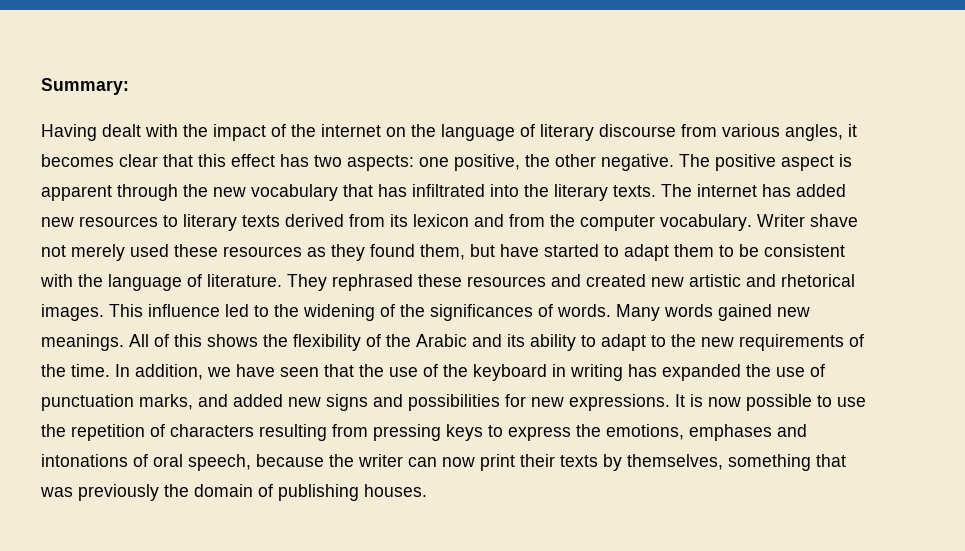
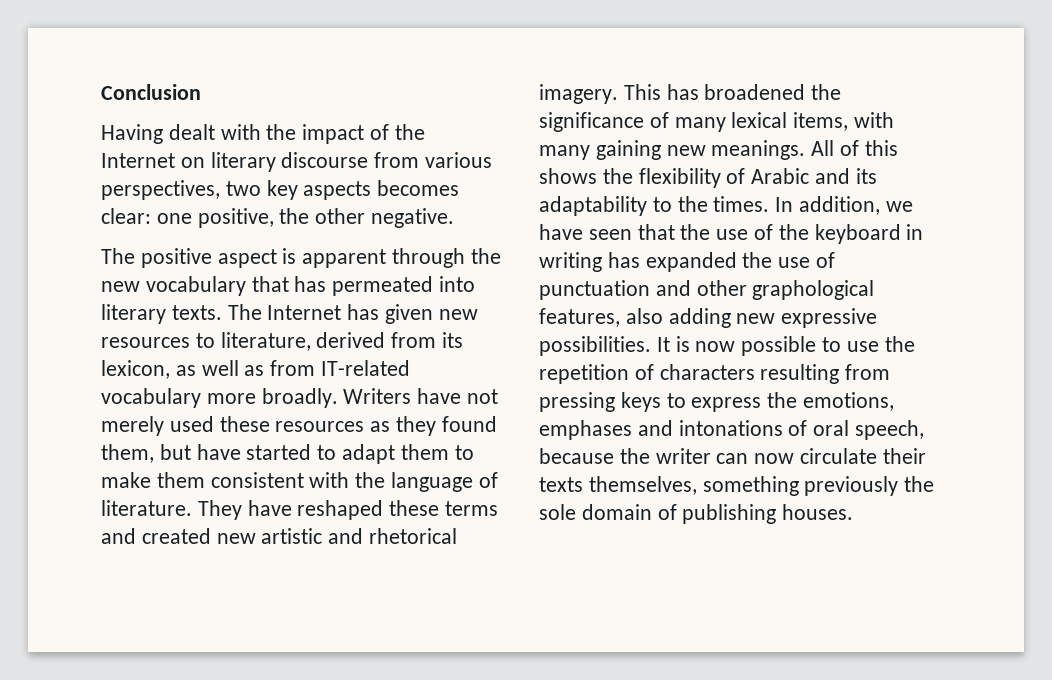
[41,78,129,95] Summary: -> [101,84,201,100] Conclusion
[321,124,857,141] [41,154,414,171] internet on the language of literary discourse from various angles, it becomes clear that this effect has two aspects: -> [101,152,493,172] [101,180,460,200] [101,208,151,224] Internet on literary discourse from various perspectives, two key aspects becomes clear:
(674, 162) none -> (455, 218) //
[412,184,846,201] infiltrated into the literary texts. The internet has added -> [332,276,476,296] [101,304,434,324] permeated into literary texts. The Internet has given
[183,214,280,231] literary texts -> [220,332,311,351] literature,
[413,214,858,231] lexicon and from the computer vocabulary. Writer shave -> [101,360,411,379] [101,388,462,408] lexicon, as well as from IT-related vocabulary more broadly. Writers have
[739,244,759,257] be -> [101,472,205,488] make them
[332,274,546,291] rephrased these resources -> [247,500,499,520] have reshaped these terms
[41,304,772,321] images. This influence led to the widening of the significances of words. Many words gained -> [539,84,842,104] [539,112,895,132] [539,140,661,160] imagery. This has broadened the significance of many lexical items, with many gaining
[386,334,411,347] the -> (746, 176) none
[530,334,864,351] [41,364,110,377] ability to adapt to the new requirements of the time. -> [539,196,770,216] adaptability to the times.
[139,394,670,411] marks, and added new signs and possibilities for new expressions. -> [655,280,875,300] [539,308,878,328] [539,336,651,356] and other graphological features, also adding new expressive possibilities.
[480,454,515,471] print -> [800,448,878,464] circulate
[603,454,622,471] by -> (583, 484) none
[816,454,846,467] [40,487,73,497] that was -> (799, 486) none
(189, 490) none -> [539,504,576,520] sole

